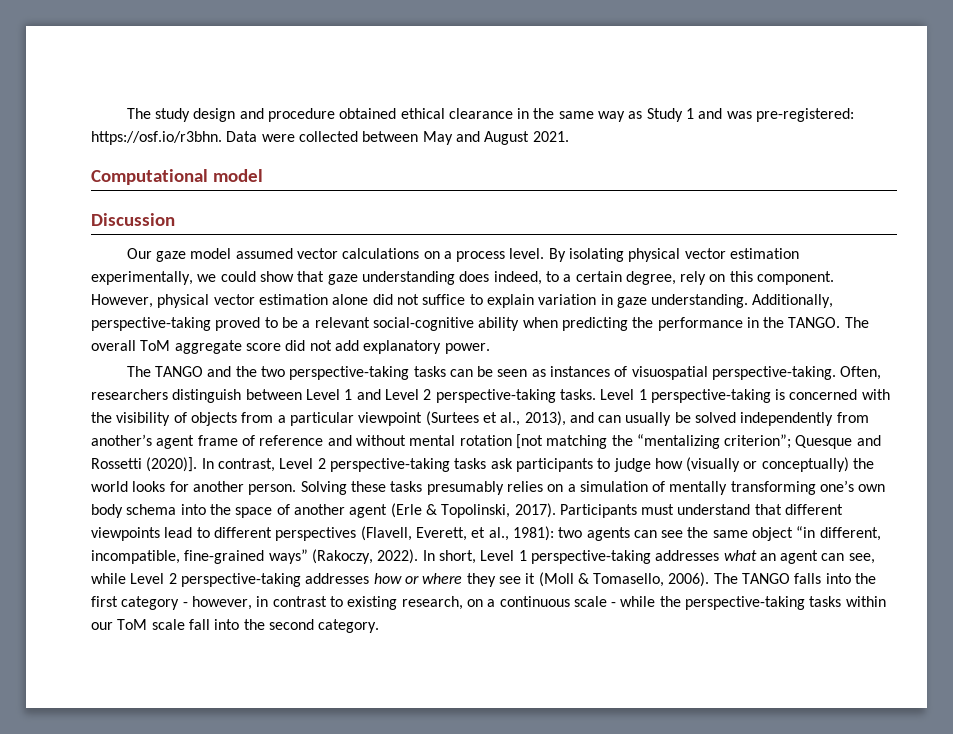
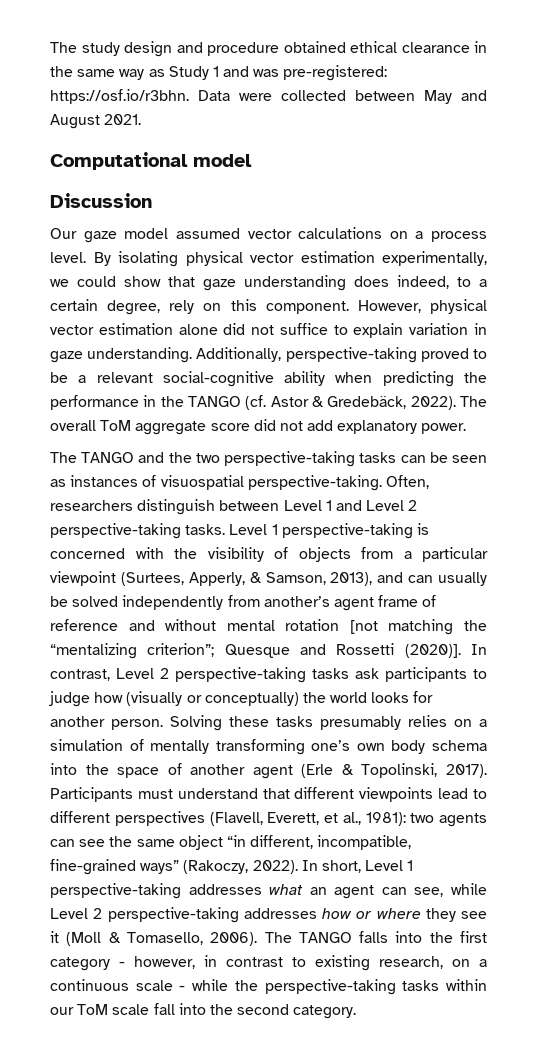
[788,317,841,328] TANGO. -> [188,395,456,410] TANGO (cf. Astor & Gredebäck, 2022).
[425,411,521,426] (Surtees et al., -> [120,572,326,586] (Surtees, Apperly, & Samson,

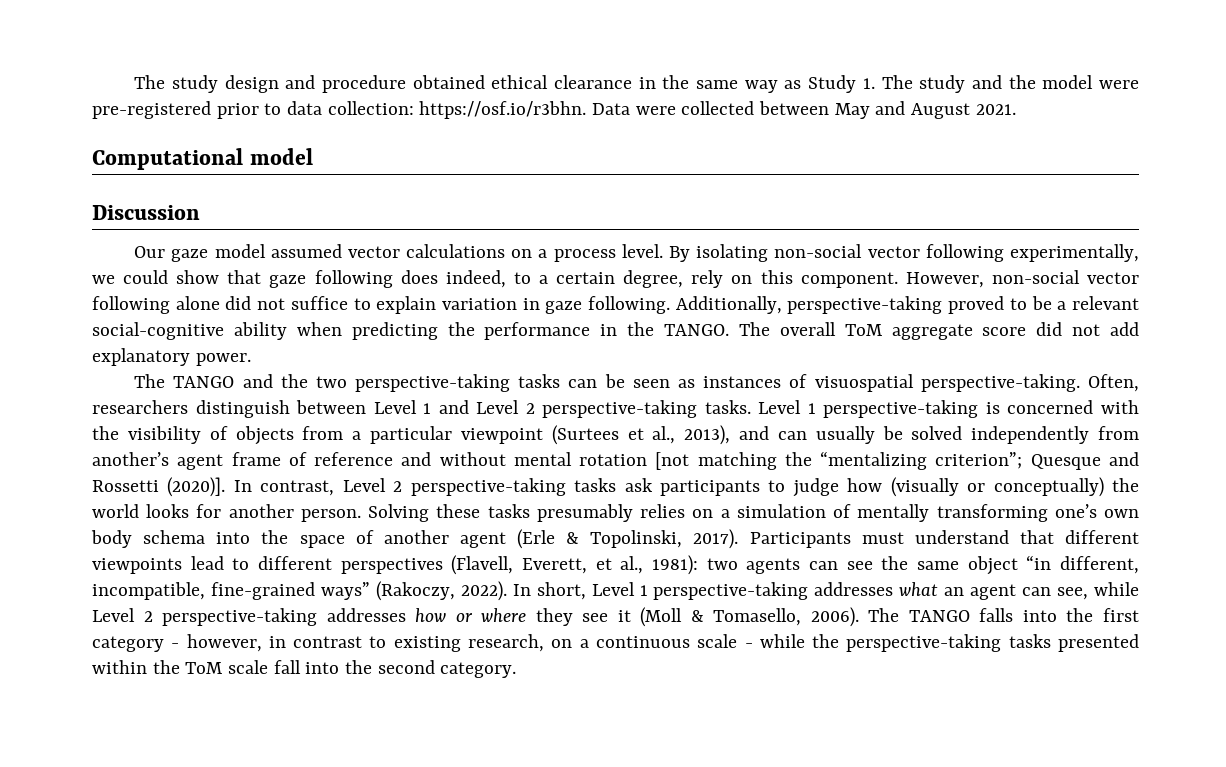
[212,65,388,81] 1 and was pre-registered: -> [862,75,1139,93] [92,101,414,119] 1. The study and the model were pre-registered prior to data collection:
[185,251,375,266] physical vector estimation -> [774,244,1004,262] non-social vector following
[244,275,346,291] understanding -> [314,270,393,288] following
[430,299,487,314] [50,323,173,335] physical vector estimation -> [991,270,1139,284] [92,296,170,314] non-social vector following
[87,347,193,363] understanding. -> [588,296,671,314] following.
[188,395,456,410] TANGO (cf. Astor & Gredebäck, 2022). -> [664,324,729,336] TANGO.
[120,572,326,586] (Surtees, Apperly, & Samson, -> [551,425,676,445] (Surtees et al.,
[446,979,487,991] [50,1007,74,1015] within our -> [1057,634,1139,652] [92,660,180,674] presented within the

